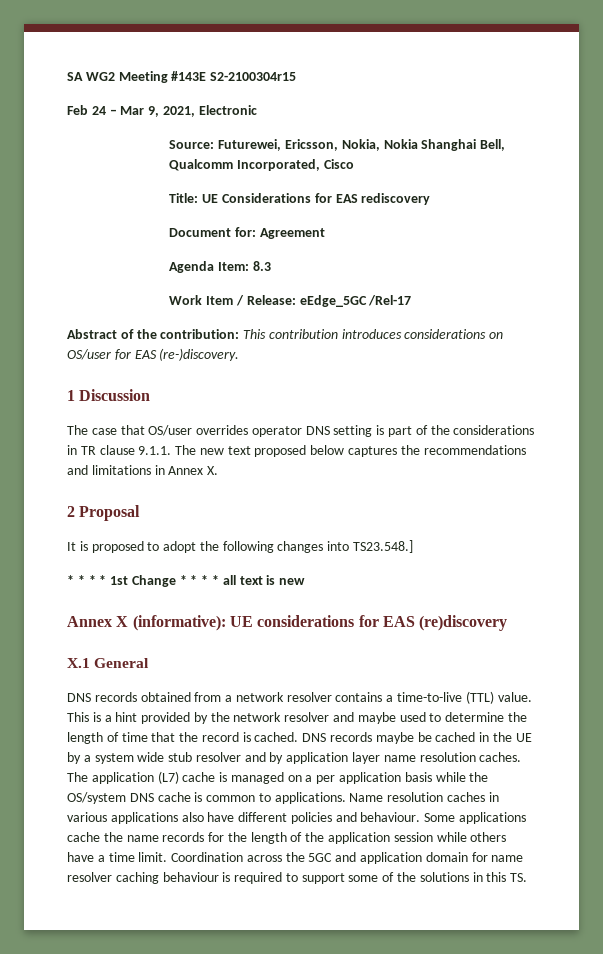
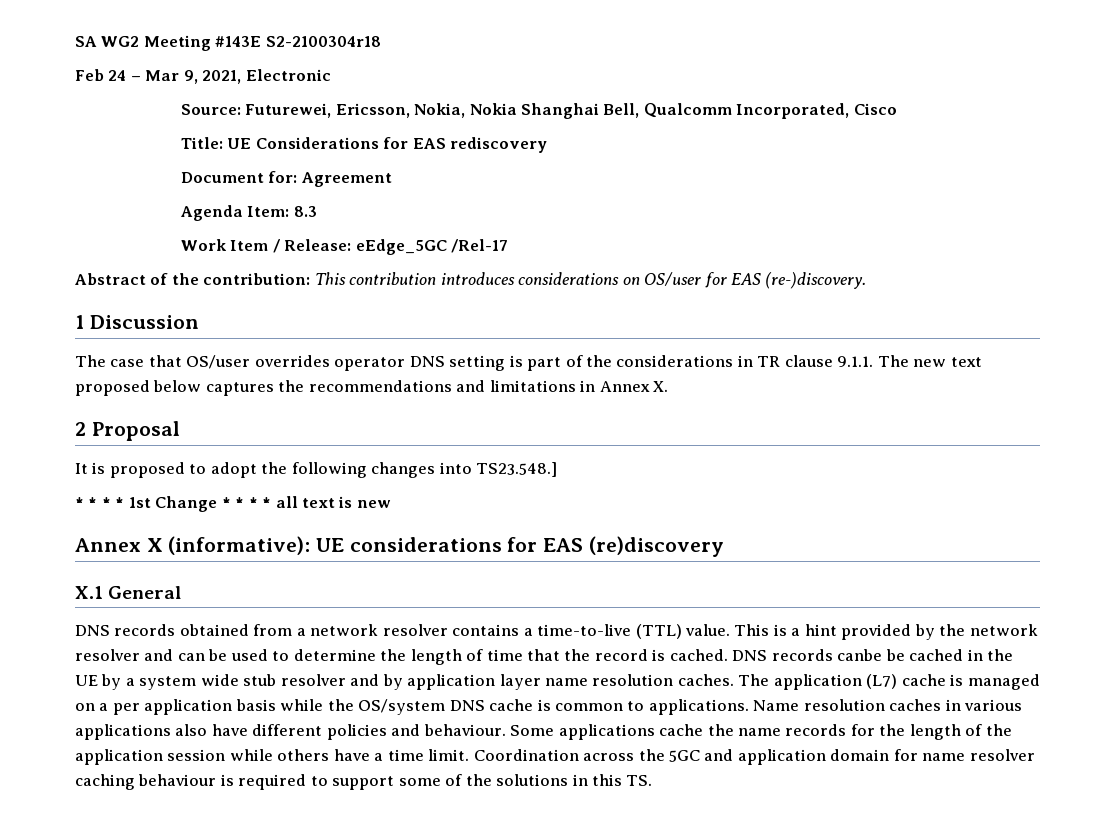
[210,72,297,81] S2-2100304r15 -> [265,36,381,47] S2-2100304r18
[357,712,396,724] maybe -> [177,649,228,661] can be
[375,732,414,744] maybe -> [837,649,883,661] canbe

